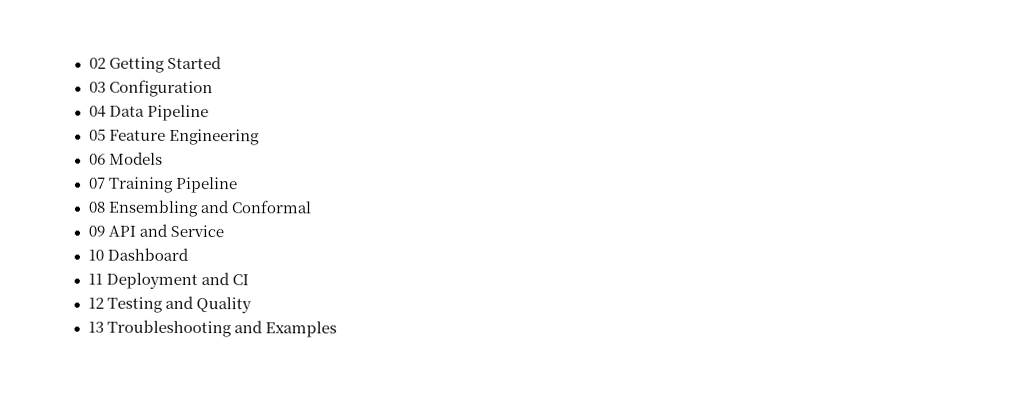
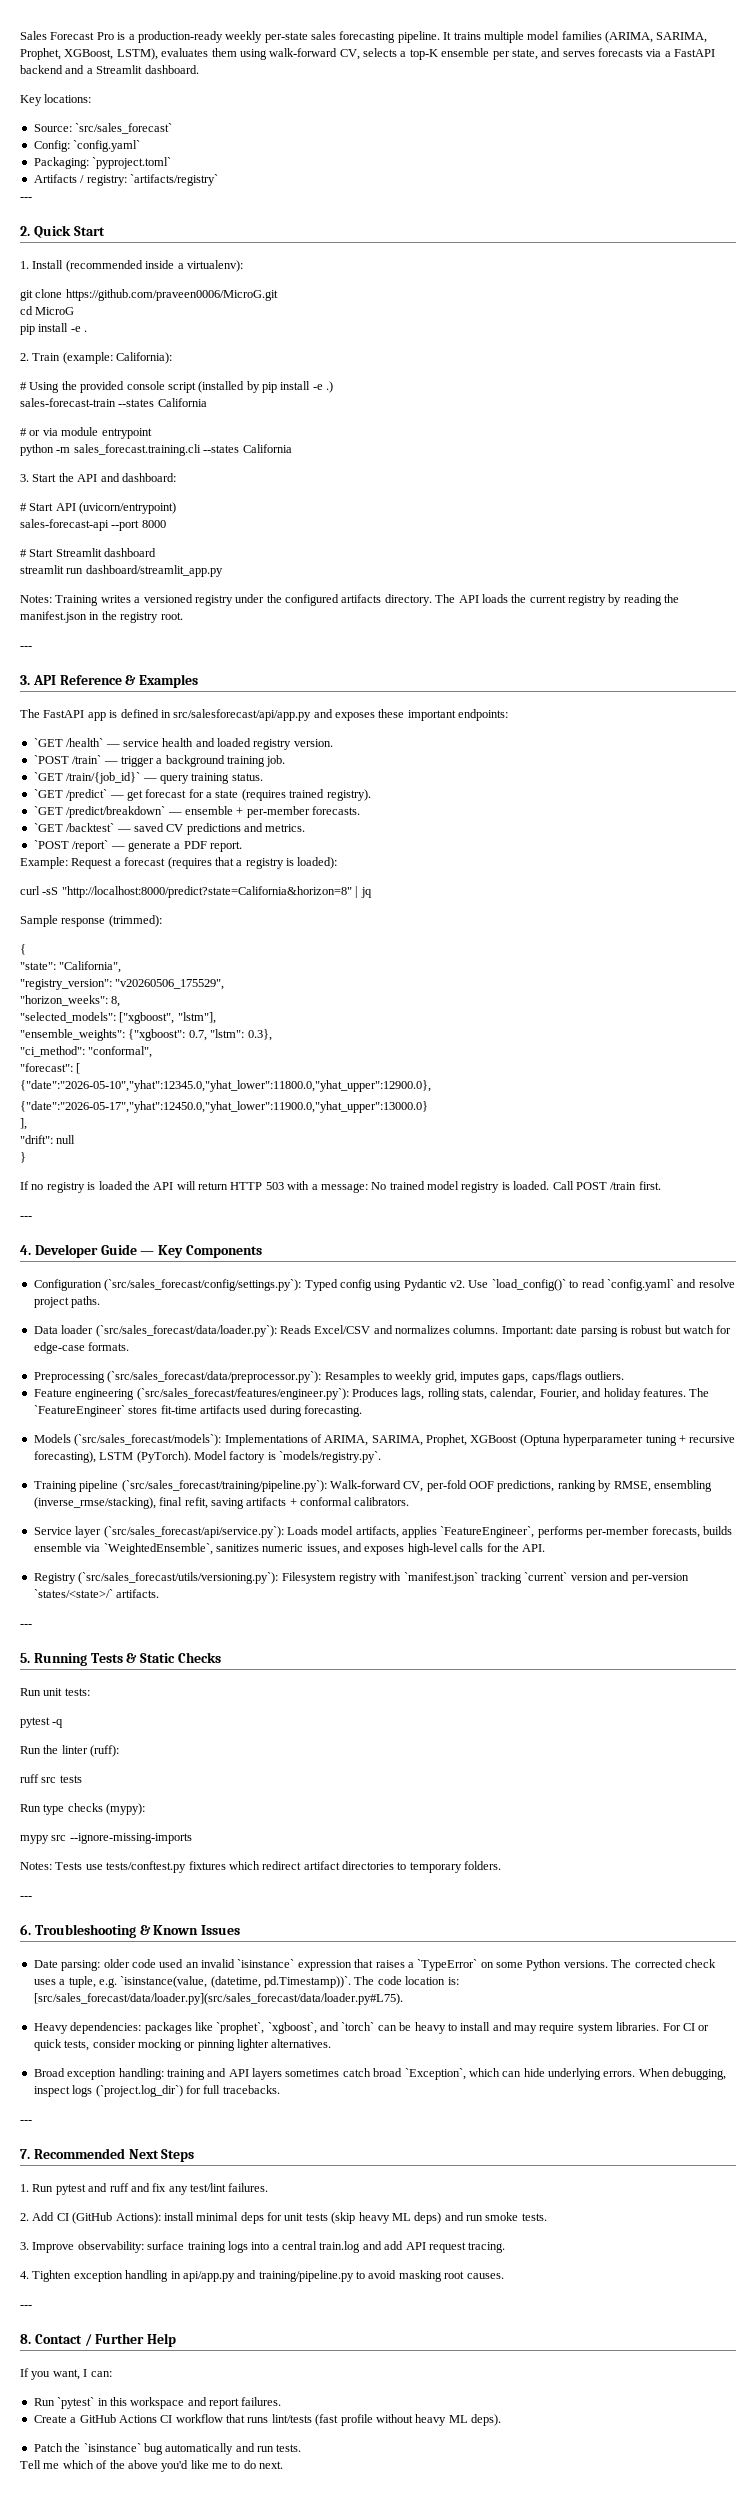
[88,55,222,73] [88,79,213,98] [88,104,209,122] [88,128,260,146] [88,151,163,165] [88,176,238,194] [87,199,311,218] [87,223,224,238] [87,247,189,261] [87,272,249,290] [87,295,252,314] [87,319,337,338] 02 Getting Started // 03 Configuration // 04 Data Pipeline // 05 Feature Engineering // 06 Models // 07 Training Pipeline // 08 Ensembling and Conformal // 09 API and Service // 10 Dashboard // 11 Deployment and CI // 12 Testing and Quality // 13 Troubleshooting and Examples -> [20,31,708,43] [20,48,716,60] [20,65,199,74] [20,94,92,106] [33,123,173,134] [33,140,141,152] [33,157,172,169] [33,174,218,186] [20,197,32,200] [20,225,105,238] [20,260,243,272] [20,289,278,301] [20,306,75,315] [20,323,88,335] [20,352,173,364] [20,381,334,393] [20,398,207,407] [20,427,152,439] [20,444,292,456] [20,473,176,482] [20,502,177,514] [20,519,166,531] [20,548,157,557] [20,565,223,577] [20,594,680,606] [20,611,183,623] [20,646,32,649] [20,674,199,688] [20,709,509,721] [33,738,333,750] [33,755,286,767] [33,772,263,784] [33,789,371,801] [33,806,360,818] [33,823,306,835] [33,840,242,852] [20,857,338,869] [20,886,372,898] [20,915,162,927] [20,944,26,955] [20,961,122,973] [20,979,225,990] [20,995,121,1007] [20,1012,216,1024] [20,1029,272,1041] [20,1046,153,1058] [20,1063,81,1074] [20,1080,431,1092] [20,1101,428,1113] [20,1118,27,1130] [20,1135,76,1144] [20,1152,26,1163] [20,1181,661,1193] [20,1216,32,1219] [20,1244,262,1258] [33,1279,735,1291] [33,1296,101,1308] [33,1325,732,1337] [33,1342,130,1354] [33,1371,625,1383] [33,1388,710,1400] [33,1405,362,1417] [33,1434,736,1446] [33,1451,381,1463] [33,1480,712,1492] [33,1497,410,1509] [33,1526,732,1538] [33,1543,546,1555] [33,1572,689,1584] [33,1589,160,1598] [20,1624,32,1627] [20,1652,221,1666] [20,1688,90,1696] [20,1717,64,1728] [20,1745,120,1757] [20,1774,82,1783] [20,1803,146,1815] [20,1833,192,1844] [20,1861,502,1873] [20,1896,32,1899] [20,1924,241,1938] [33,1959,716,1971] [33,1976,459,1988] [33,1993,403,2005] [33,2022,710,2034] [33,2039,332,2051] [33,2068,727,2080] [33,2085,280,2097] [20,2120,32,2123] [20,2148,195,2162] [20,2183,269,2195] [20,2212,547,2224] [20,2241,506,2253] [20,2270,504,2282] [20,2305,32,2308] [20,2333,177,2347] [20,2368,112,2380] [33,2397,282,2409] [33,2414,501,2426] [33,2443,302,2455] [20,2460,284,2472] Sales Forecast Pro is a production-ready weekly per-state sales forecasting pipeline. It trains multiple model families (ARIMA, SARIMA, Prophet, XGBoost, LSTM), evaluates them using walk-forward CV, selects a top-K ensemble per state, and serves forecasts via a FastAPI backend and a Streamlit dashboard. // Key locations: // Source: `src/sales_forecast` // Config: `config.yaml` // Packaging: `pyproject.toml` // Artifacts / registry: `artifacts/registry` // --- // 2. Quick Start // 1. Install (recommended inside a virtualenv): // git clone https://github.com/praveen0006/MicroG.git // cd MicroG // pip install -e . // 2. Train (example: California): // # Using the provided console script (installed by pip install -e .) // sales-forecast-train --states California // # or via module entrypoint // python -m sales_forecast.training.cli --states California // 3. Start the API and dashboard: // # Start API (uvicorn/entrypoint) // sales-forecast-api --port 8000 // # Start Streamlit dashboard // streamlit run dashboard/streamlit_app.py // Notes: Training writes a versioned registry under the configured artifacts directory. The API loads the current registry by reading the manifest.json in the registry root. // --- // 3. API Reference & Examples // The FastAPI app is defined in src/salesforecast/api/app.py and exposes these important endpoints: // `GET /health` — service health and loaded registry version. // `POST /train` — trigger a background training job. // `GET /train/{job_id}` — query training status. // `GET /predict` — get forecast for a state (requires trained registry). // `GET /predict/breakdown` — ensemble + per-member forecasts. // `GET /backtest` — saved CV predictions and metrics. // `POST /report` — generate a PDF report. // Example: Request a forecast (requires that a registry is loaded): // curl -sS "http://localhost:8000/predict?state=California&horizon=8" | jq // Sample response (trimmed): // { // "state": "California", // "registry_version": "v20260506_175529", // "horizon_weeks": 8, // "selected_models": ["xgboost", "lstm"], // "ensemble_weights": {"xgboost": 0.7, "lstm": 0.3}, // "ci_method": "conformal", // "forecast": [ // {"date":"2026-05-10","yhat":12345.0,"yhat_lower":11800.0,"yhat_upper":12900.0}, // {"date":"2026-05-17","yhat":12450.0,"yhat_lower":11900.0,"yhat_upper":13000.0} // ], // "drift": null // } // If no registry is loaded the API will return HTTP 503 with a message: No trained model registry is loaded. Call POST /train first. // --- // 4. Developer Guide — Key Components // Configuration (`src/sales_forecast/config/settings.py`): Typed config using Pydantic v2. Use `load_config()` to read `config.yaml` and resolve project paths. // Data loader (`src/sales_forecast/data/loader.py`): Reads Excel/CSV and normalizes columns. Important: date parsing is robust but watch for edge-case formats. // Preprocessing (`src/sales_forecast/data/preprocessor.py`): Resamples to weekly grid, imputes gaps, caps/flags outliers. // Feature engineering (`src/sales_forecast/features/engineer.py`): Produces lags, rolling stats, calendar, Fourier, and holiday features. The `FeatureEngineer` stores fit-time artifacts used during forecasting. // Models (`src/sales_forecast/models`): Implementations of ARIMA, SARIMA, Prophet, XGBoost (Optuna hyperparameter tuning + recursive forecasting), LSTM (PyTorch). Model factory is `models/registry.py`. // Training pipeline (`src/sales_forecast/training/pipeline.py`): Walk-forward CV, per-fold OOF predictions, ranking by RMSE, ensembling (inverse_rmse/stacking), final refit, saving artifacts + conformal calibrators. // Service layer (`src/sales_forecast/api/service.py`): Loads model artifacts, applies `FeatureEngineer`, performs per-member forecasts, builds ensemble via `WeightedEnsemble`, sanitizes numeric issues, and exposes high-level calls for the API. // Registry (`src/sales_forecast/utils/versioning.py`): Filesystem registry with `manifest.json` tracking `current` version and per-version `states/<state>/` artifacts. // --- // 5. Running Tests & Static Checks // Run unit tests: // pytest -q // Run the linter (ruff): // ruff src tests // Run type checks (mypy): // mypy src --ignore-missing-imports // Notes: Tests use tests/conftest.py fixtures which redirect artifact directories to temporary folders. // --- // 6. Troubleshooting & Known Issues // Date parsing: older code used an invalid `isinstance` expression that raises a `TypeError` on some Python versions. The corrected check uses a tuple, e.g. `isinstance(value, (datetime, pd.Timestamp))`. The code location is: [src/sales_forecast/data/loader.py](src/sales_forecast/data/loader.py#L75). // Heavy dependencies: packages like `prophet`, `xgboost`, and `torch` can be heavy to install and may require system libraries. For CI or quick tests, consider mocking or pinning lighter alternatives. // Broad exception handling: training and API layers sometimes catch broad `Exception`, which can hide underlying errors. When debugging, inspect logs (`project.log_dir`) for full tracebacks. // --- // 7. Recommended Next Steps // 1. Run pytest and ruff and fix any test/lint failures. // 2. Add CI (GitHub Actions): install minimal deps for unit tests (skip heavy ML deps) and run smoke tests. // 3. Improve observability: surface training logs into a central train.log and add API request tracing. // 4. Tighten exception handling in api/app.py and training/pipeline.py to avoid masking root causes. // --- // 8. Contact / Further Help // If you want, I can: // Run `pytest` in this workspace and report failures. // Create a GitHub Actions CI workflow that runs lint/tests (fast profile without heavy ML deps). // Patch the `isinstance` bug automatically and run tests. // Tell me which of the above you'd like me to do next.

